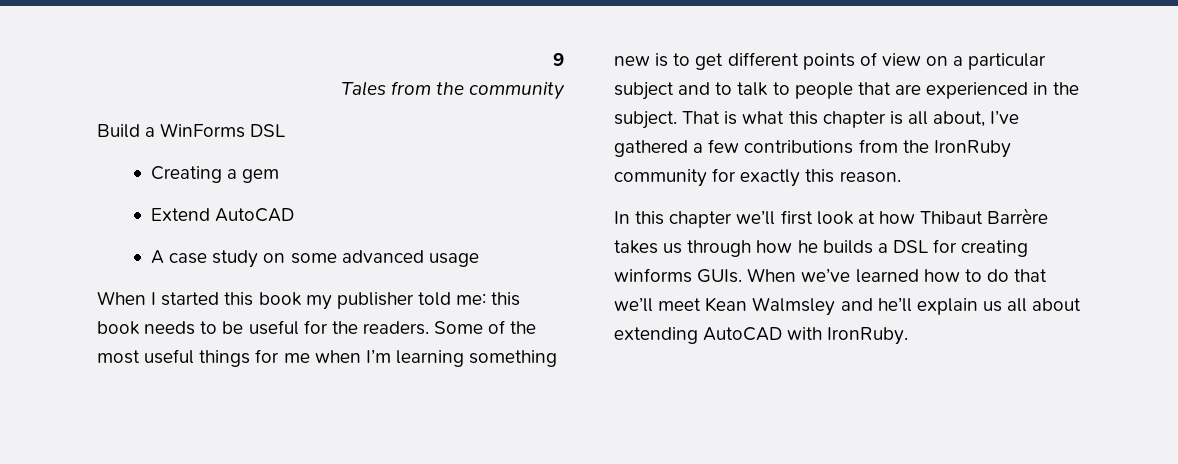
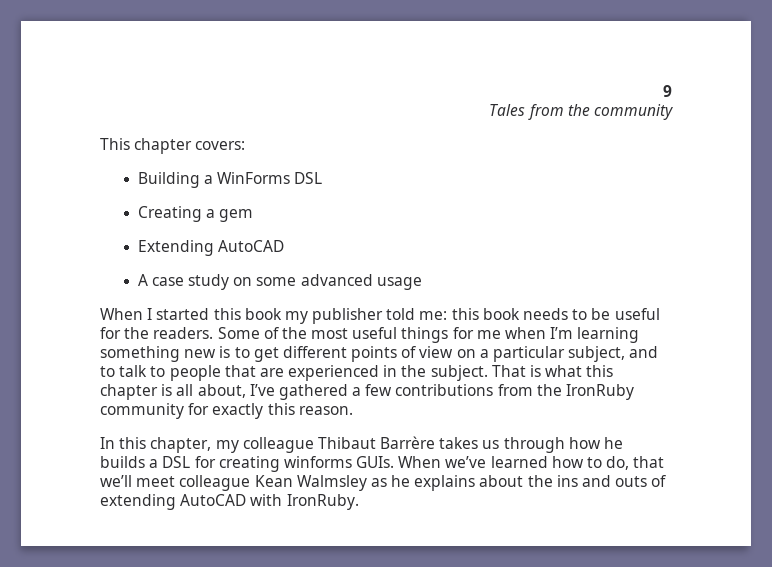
[97,124,140,138] Build -> [100,138,246,154] [137,172,200,188] This chapter covers: // Building
[151,208,211,221] Extend -> [137,240,214,256] Extending
[614,82,674,100] subject -> [568,346,626,362] subject,
[669,210,915,228] chapter we’ll first look at how -> [150,437,314,453] chapter, my colleague
[986,269,1009,282] do -> [606,456,630,470] do,
(702, 304) none -> [179,475,251,491] colleague
[840,297,1082,315] and he’ll explain us all about -> [370,475,667,491] as he explains about the ins and outs of

